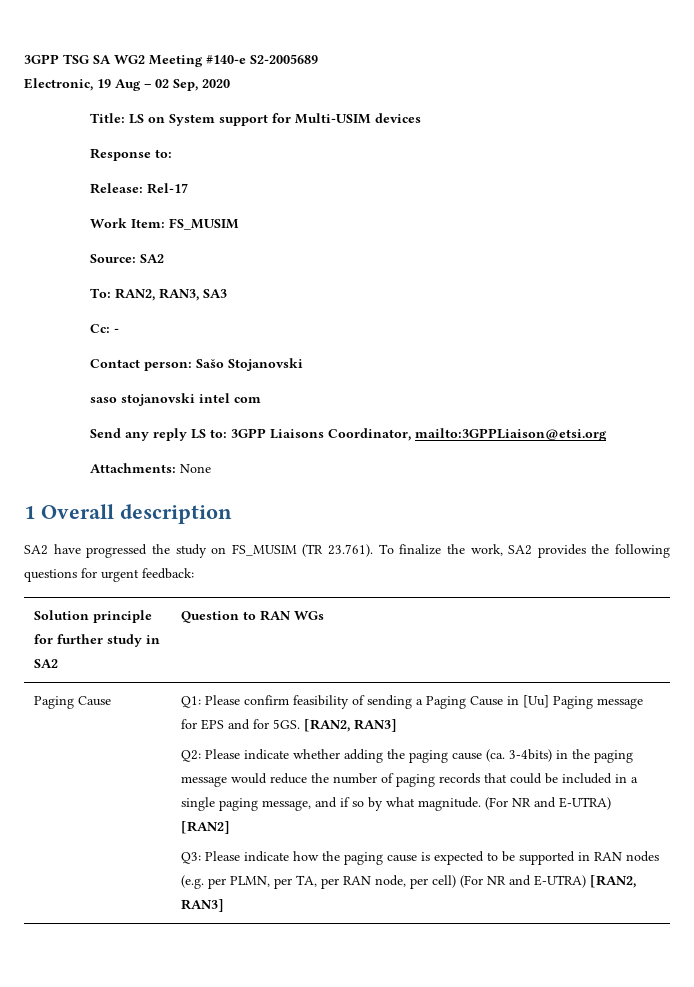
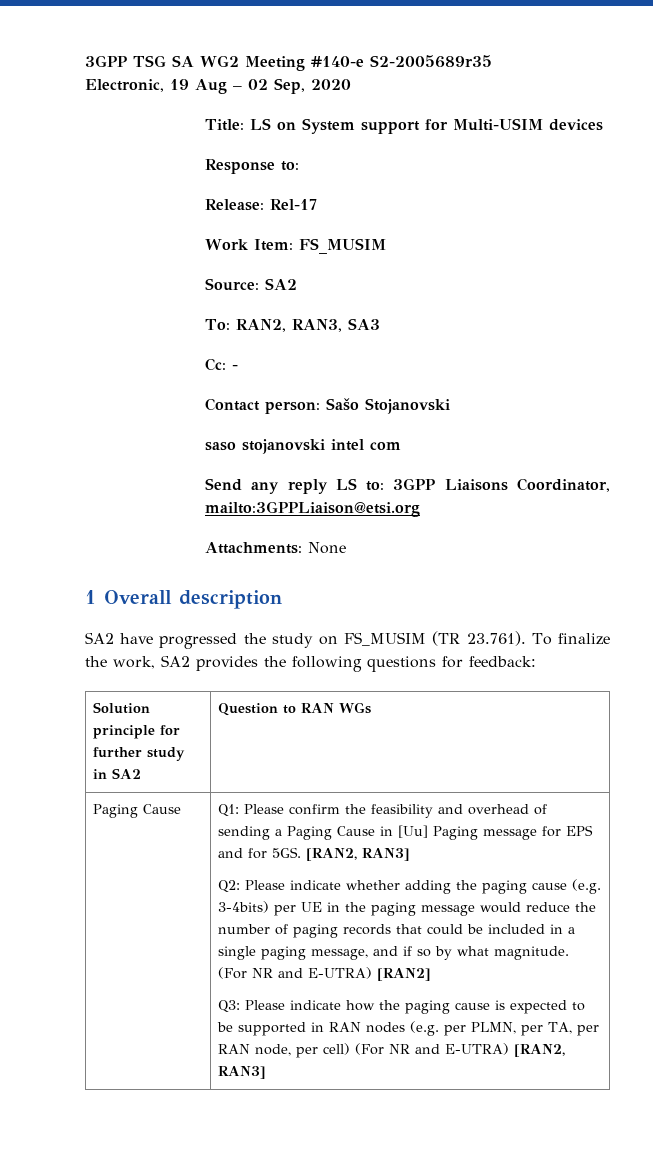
[250,54,318,64] S2-2005689 -> [370,55,492,68] S2-2005689r35
[101,569,139,582] urgent -> (463, 662) none
[293,695,350,709] feasibility -> [345,804,530,818] the feasibility and overhead
[486,749,553,762] (ca. 3-4bits) -> [572,879,602,894] [218,901,323,916] (e.g. 3-4bits) per UE

